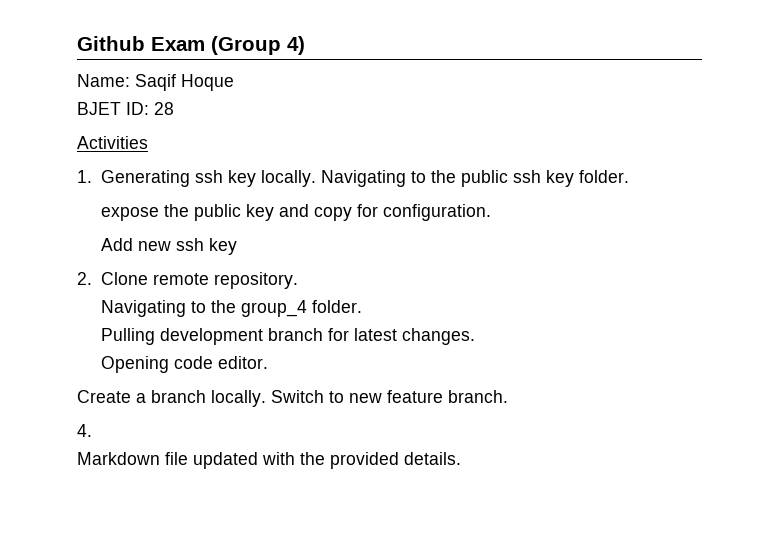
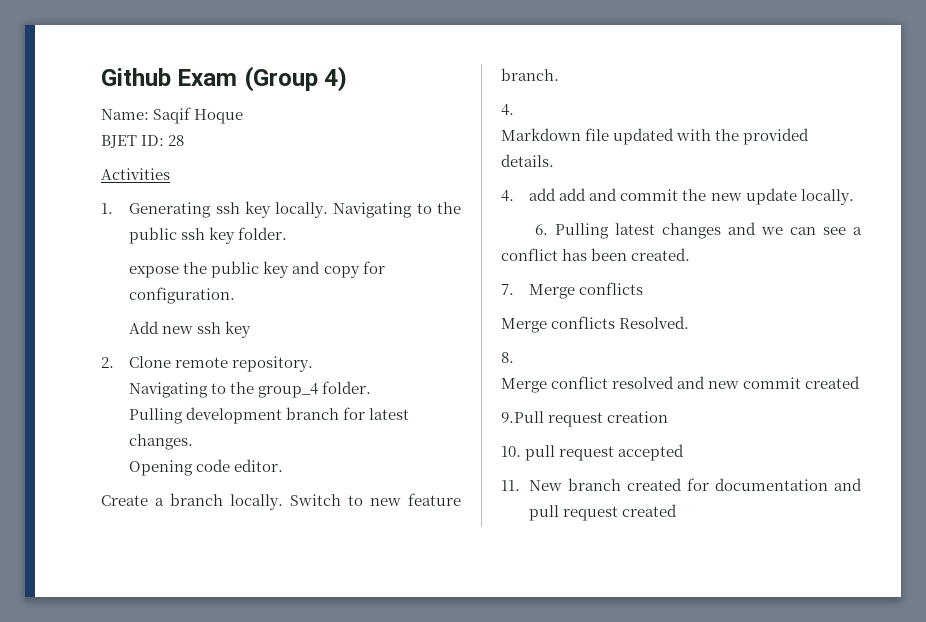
(461, 458) none -> [501,188,854,205] [535,222,862,239] [501,248,691,261] [501,282,644,299] [501,316,690,333] [501,352,514,363] [501,376,861,393] [501,411,669,427] [501,444,685,461] [501,478,862,491] [529,504,678,521] // 4. add add and commit the new update locally. // 6. Pulling latest changes and we can see a conflict has been created. // 7. Merge conflicts // Merge conflicts Resolved. // 8. // Merge conflict resolved and new commit created // 9.Pull request creation // 10. pull request accepted // 11. New branch created for documentation and pull request created

